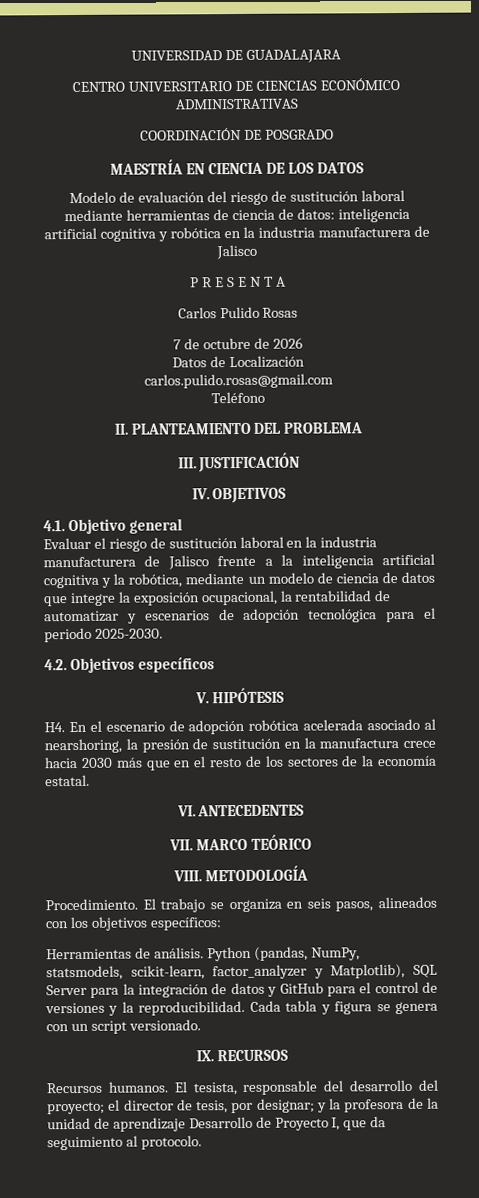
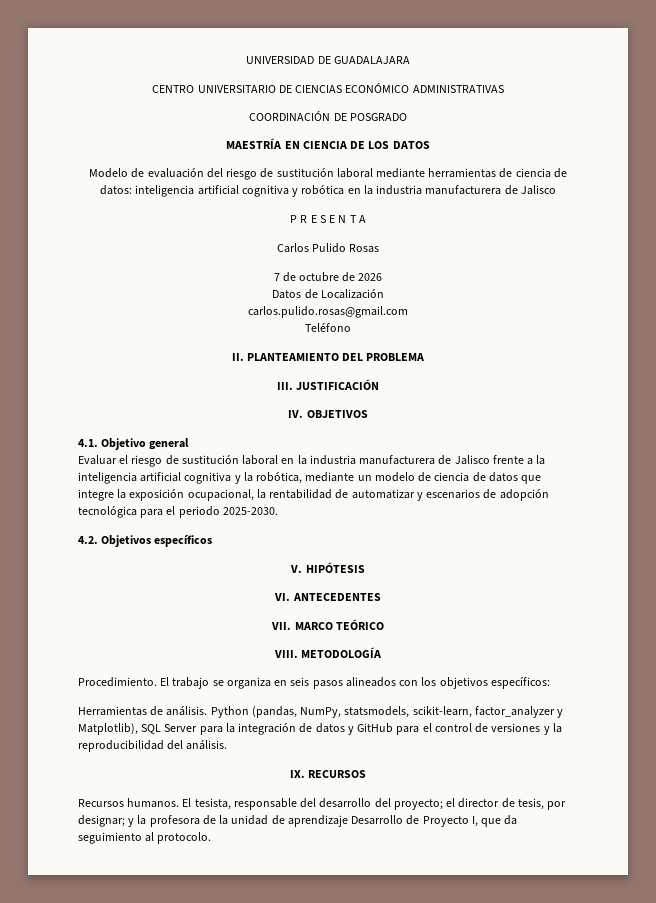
[44,718,437,735] [44,737,436,754] [44,755,437,771] [45,774,90,787] // H4. En el escenario de adopción robótica acelerada asociado al nearshoring, la presión de sustitución en la manufactura crece hacia 2030 más que en el resto de los sectores de la economía estatal. -> (365, 567) none
[335,901,374,912] pasos, -> [312,680,343,689] pasos
[138,1000,439,1016] [46,1019,201,1034] reproducibilidad. Cada tabla y figura se genera con un script versionado. -> [78,740,228,752] reproducibilidad del análisis.

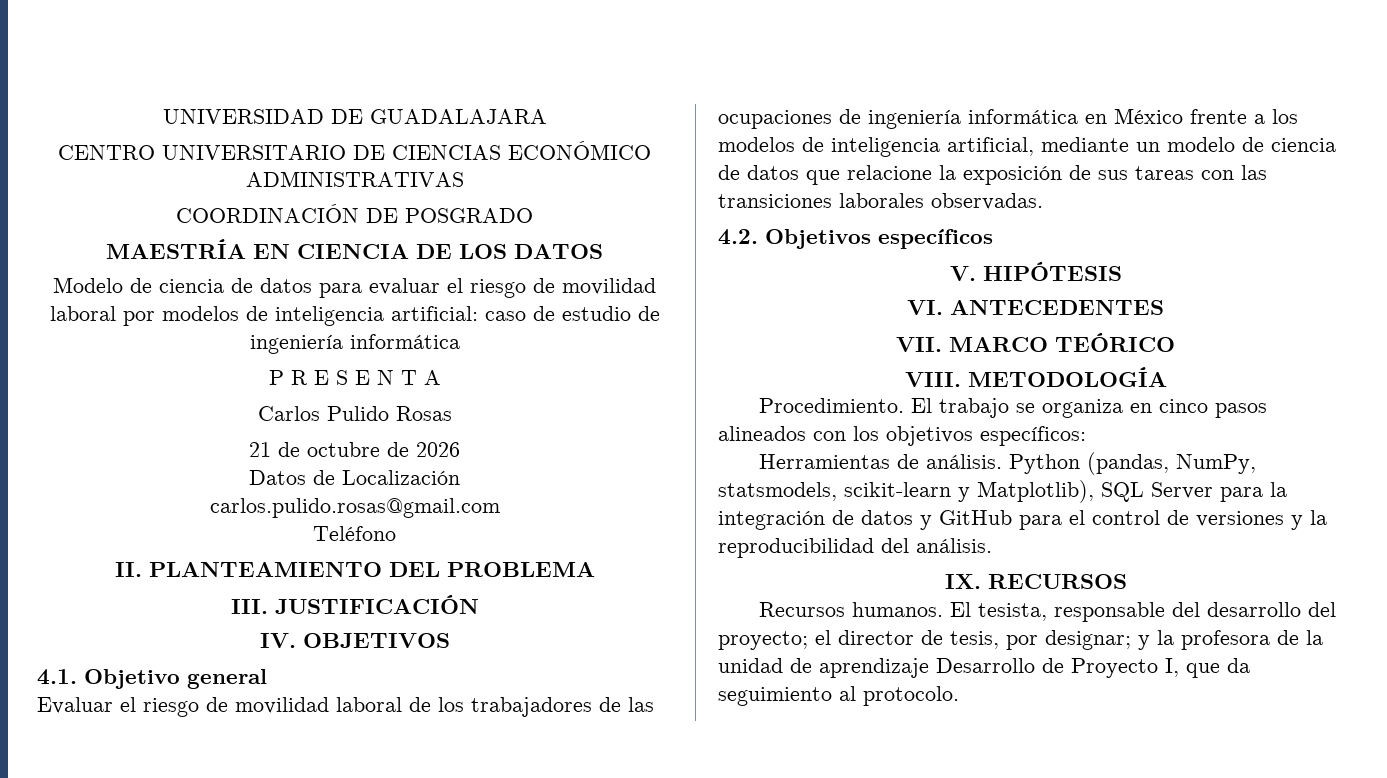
[147,168,567,180] [100,185,556,197] evaluación del riesgo de sustitución laboral mediante herramientas de ciencia de datos: inteligencia artificial cognitiva y robótica en la industria manufacturera de Jalisco -> [159,278,656,298] [49,306,660,326] [249,334,460,354] ciencia de datos para evaluar el riesgo de movilidad laboral por modelos de inteligencia artificial: caso de estudio de ingeniería informática
[273,273,280,281] 7 -> [249,442,271,457] 21
[181,455,546,465] [78,472,303,484] sustitución laboral en la industria manufacturera de Jalisco frente a la inteligencia artificial cognitiva y la robótica, -> [235,697,654,717] [718,108,1298,129] [718,137,1034,157] movilidad laboral de los trabajadores de las ocupaciones de ingeniería informática en México frente a los modelos de inteligencia artificial,
[78,489,114,501] integre -> [847,165,932,180] relacione
[187,489,549,501] [78,506,278,518] ocupacional, la rentabilidad de automatizar y escenarios de adopción tecnológica para el periodo 2025-2030. -> [1069,165,1267,180] [718,193,1043,210] de sus tareas con las transiciones laborales observadas.
[290,677,310,686] seis -> [1159,399,1209,413] cinco
[412,706,555,718] scikit-learn, factor_analyzer -> [844,482,951,497] scikit-learn

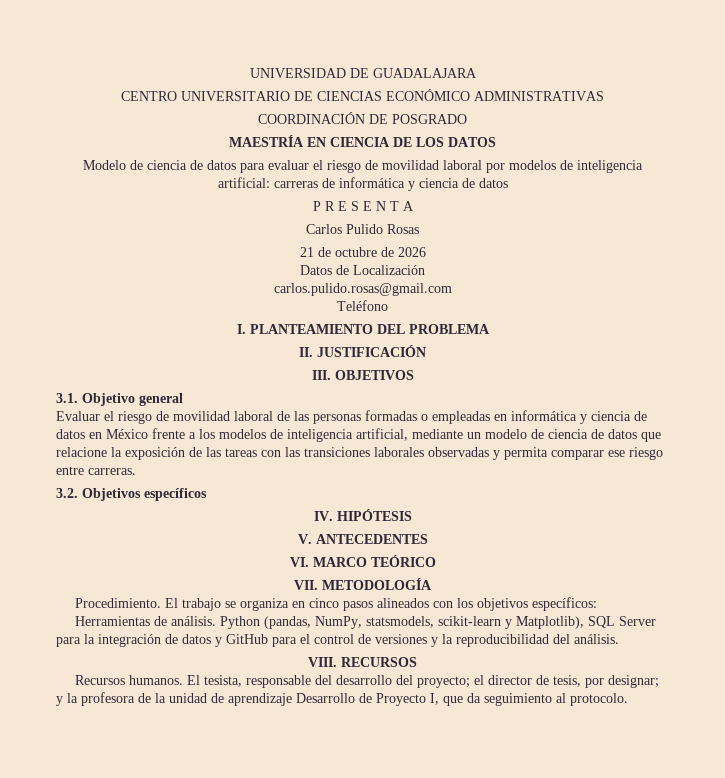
[484,306,660,321] [249,334,460,354] caso de estudio de ingeniería informática -> [273,177,508,191] carreras de informática y ciencia de datos
[114,562,142,577] II. -> [236,324,246,334] I.
[230,599,268,614] III. -> [299,347,313,357] II.
[259,633,296,648] IV. -> [311,370,331,380] III.
[37,669,77,685] 4.1. -> [56,393,78,403] 3.1.
[438,697,654,717] [718,109,1078,129] los trabajadores de las ocupaciones de ingeniería informática -> [294,410,647,424] [56,429,85,439] las personas formadas o empleadas en informática y ciencia de datos
[1098,170,1128,180] sus -> [206,447,221,457] las
[931,193,1043,210] [718,229,758,245] observadas. // 4.2. -> [428,447,663,460] [56,466,136,475] [56,488,78,498] observadas y permita comparar ese riesgo entre carreras. // 3.2.
[949,266,976,281] V. -> [313,511,333,521] IV.
[907,300,943,315] VI. -> [297,534,312,544] V.
[896,337,942,352] VII. -> [289,557,309,567] VI.
[904,372,961,387] VIII. -> [294,580,318,590] VII.
[944,574,981,589] IX. -> [308,657,337,667] VIII.

